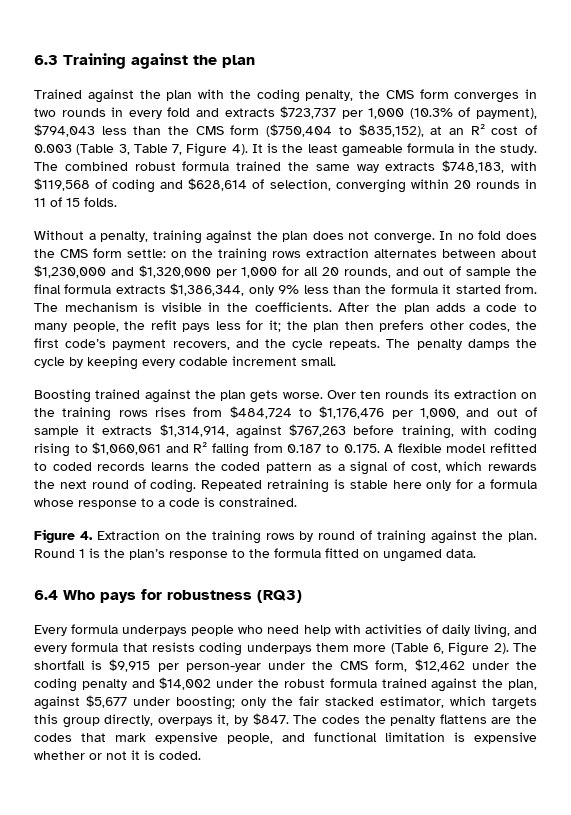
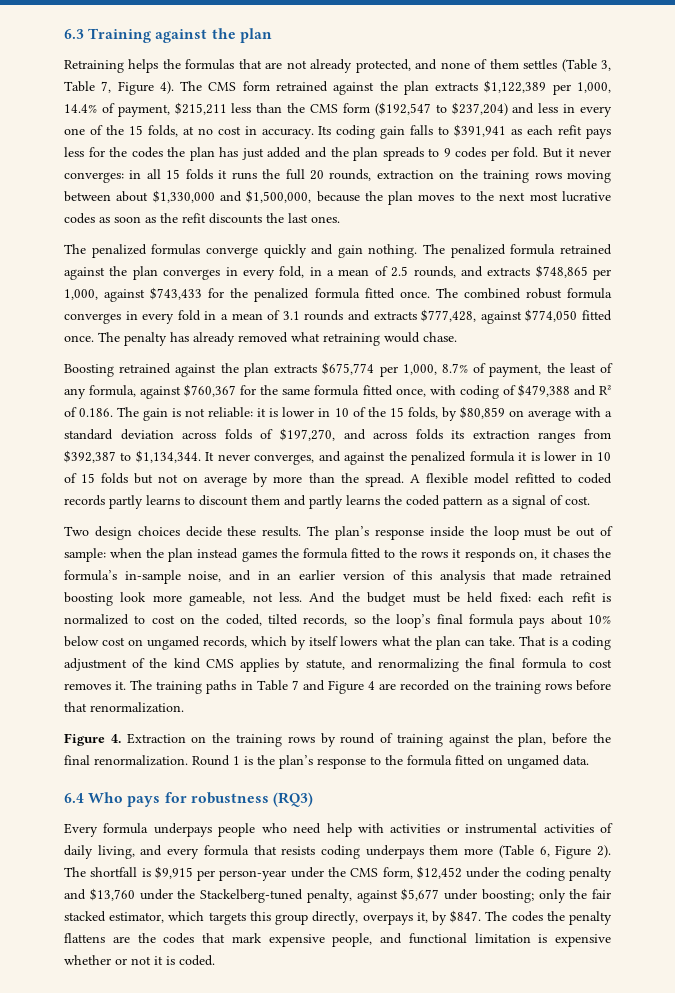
[34,89,537,103] [34,106,537,119] [34,124,537,137] [34,144,72,153] Trained against the plan with the coding penalty, the CMS form converges in two rounds in every fold and extracts $723,737 per 1,000 (10.3% of payment), $794,043 less than the CMS form ($750,404 to $835,152), at an R² cost of 0.003 -> [64,59,558,73] Retraining helps the formulas that are not already protected, and none of them settles
[251,143,537,157] [34,160,537,173] [34,178,537,193] [34,197,117,207] [34,230,538,244] [34,248,537,262] [34,265,538,278] [34,283,538,296] [34,302,538,314] [34,320,537,332] [34,338,537,350] [34,356,336,370] [34,389,450,403] It is the least gameable formula in the study. The combined robust formula trained the same way extracts $748,183, with $119,568 of coding and $628,614 of selection, converging within 20 rounds in 11 of 15 folds. // Without a penalty, training against the plan does not converge. In no fold does the CMS form settle: on the training rows extraction alternates between about $1,230,000 and $1,320,000 per 1,000 for all 20 rounds, and out of sample the final formula extracts $1,386,344, only 9% less than the formula it started from. The mechanism is visible in the coefficients. After the plan adds a code to many people, the refit pays less for it; the plan then prefers other codes, the first code’s payment recovers, and the cycle repeats. The penalty damps the cycle by keeping every codable increment small. // Boosting trained against the plan gets worse. Over ten rounds its -> [180,80,611,95] [64,102,613,117] [64,124,612,139] [64,147,612,161] [64,169,372,183] The CMS form retrained against the plan extracts $1,122,389 per 1,000, 14.4% of payment, $215,211 less than the CMS form ($192,547 to $237,204) and less in every one of the 15 folds, at no cost in accuracy. Its coding gain falls to $391,941 as each refit pays less for the codes the plan has just added and the plan spreads to 9 codes per fold. But it never converges: in all 15 folds it runs the full 20 rounds,
[155,406,537,419] [34,424,537,439] [34,442,380,457] rises from $484,724 to $1,176,476 per 1,000, and out of sample it extracts $1,314,914, against $767,263 before training, with coding rising to $1,060,061 and R² falling from 0.187 to 0.175. -> [567,170,611,183] [64,190,612,205] [64,213,340,224] [64,244,612,258] [64,265,611,280] [64,287,612,302] [64,309,613,324] [64,332,457,346] [64,362,614,377] [64,384,611,399] [64,406,612,421] [64,428,611,443] [64,450,611,465] [64,473,404,487] moving between about $1,330,000 and $1,500,000, because the plan moves to the next most lucrative codes as soon as the refit discounts the last ones. // The penalized formulas converge quickly and gain nothing. The penalized formula retrained against the plan converges in every fold, in a mean of 2.5 rounds, and extracts $748,865 per 1,000, against $743,433 for the penalized formula fitted once. The combined robust formula converges in every fold in a mean of 3.1 rounds and extracts $777,428, against $774,050 fitted once. The penalty has already removed what retraining would chase. // Boosting retrained against the plan extracts $675,774 per 1,000, 8.7% of payment, the least of any formula, against $760,367 for the same formula fitted once, with coding of $479,388 and R² of 0.186. The gain is not reliable: it is lower in 10 of the 15 folds, by $80,859 on average with a standard deviation across folds of $197,270, and across folds its extraction ranges from $392,387 to $1,134,344. It never converges, and against the penalized formula it is lower in 10 of 15 folds but not on average by more than the spread.
(146, 466) none -> [109,495,343,509] partly learns to discount them and partly
[410,461,537,473] [34,479,538,493] [34,497,297,509] cost, which rewards the next round of coding. Repeated retraining is stable here only for a formula whose response to a code is constrained. -> [565,496,590,505] [64,526,614,540] [64,548,612,562] [64,570,612,584] [64,592,611,606] [64,614,611,628] [64,636,611,650] [64,658,612,672] [64,680,612,694] [64,702,184,713] cost. // Two design choices decide these results. The plan’s response inside the loop must be out of sample: when the plan instead games the formula fitted to the rows it responds on, it chases the formula’s in-sample noise, and in an earlier version of this analysis that made retrained boosting look more gameable, not less. And the budget must be held fixed: each refit is normalized to cost on the coded, tilted records, so the loop’s final formula pays about 10% below cost on ungamed records, which by itself lowers what the plan can take. That is a coding adjustment of the kind CMS applies by statute, and renormalizing the final formula to cost removes it. The training paths in Table 7 and Figure 4 are recorded on the training rows before that renormalization.
[507,531,537,542] plan. -> [518,733,611,747] [64,755,188,766] plan, before the final renormalization.
(422, 629) none -> [446,823,594,834] or instrumental activities
[414,659,465,672] $12,462 -> [416,866,462,879] $12,452
[159,677,537,692] $14,002 under the robust formula trained against the plan, -> [89,888,352,903] $13,760 under the Stackelberg-tuned penalty,

